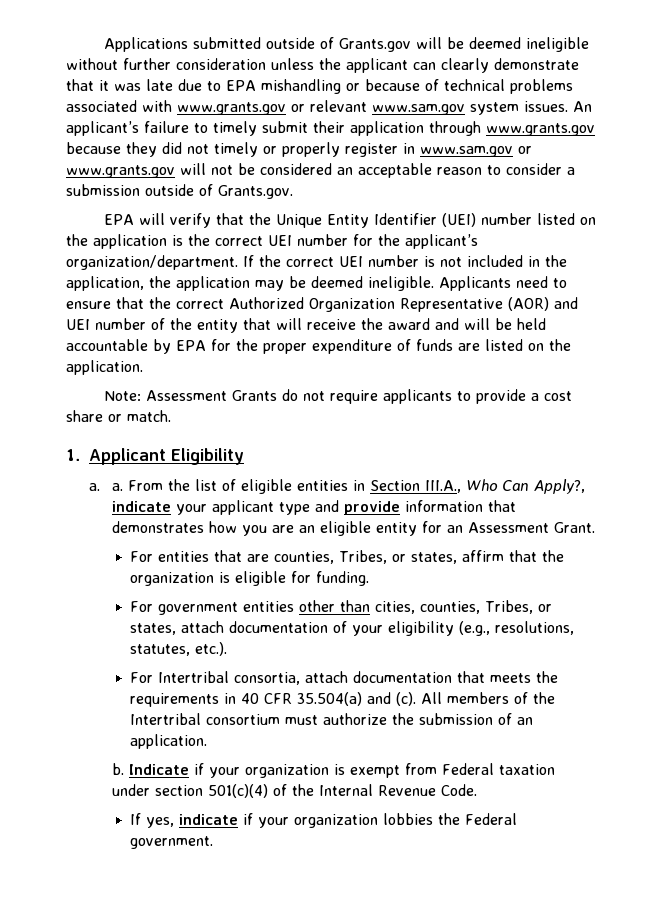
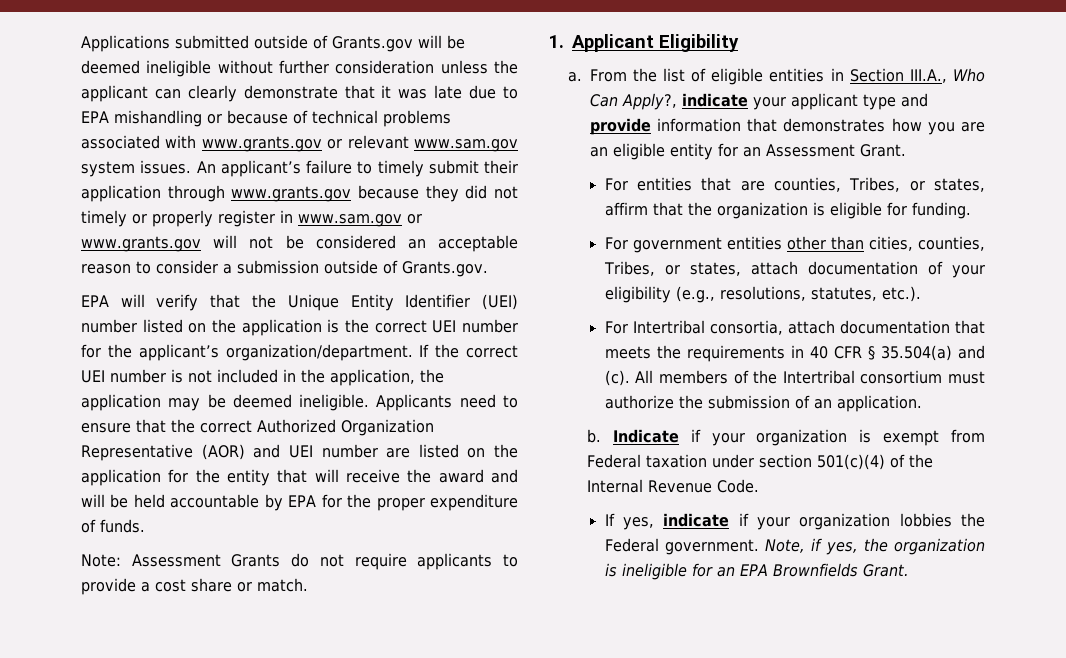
[151,318,165,330] of -> [386,444,518,458] [81,469,189,486] are listed on the application for
[416,339,571,351] [66,360,143,375] funds are listed on the application. -> [100,519,145,533] funds.
[112,483,124,491] a. -> (582, 77) none
(292, 698) none -> [867,346,875,360] §
(213, 842) none -> [765,538,985,555] [604,563,909,580] Note, if yes, the organization is ineligible for an EPA Brownfields Grant.

